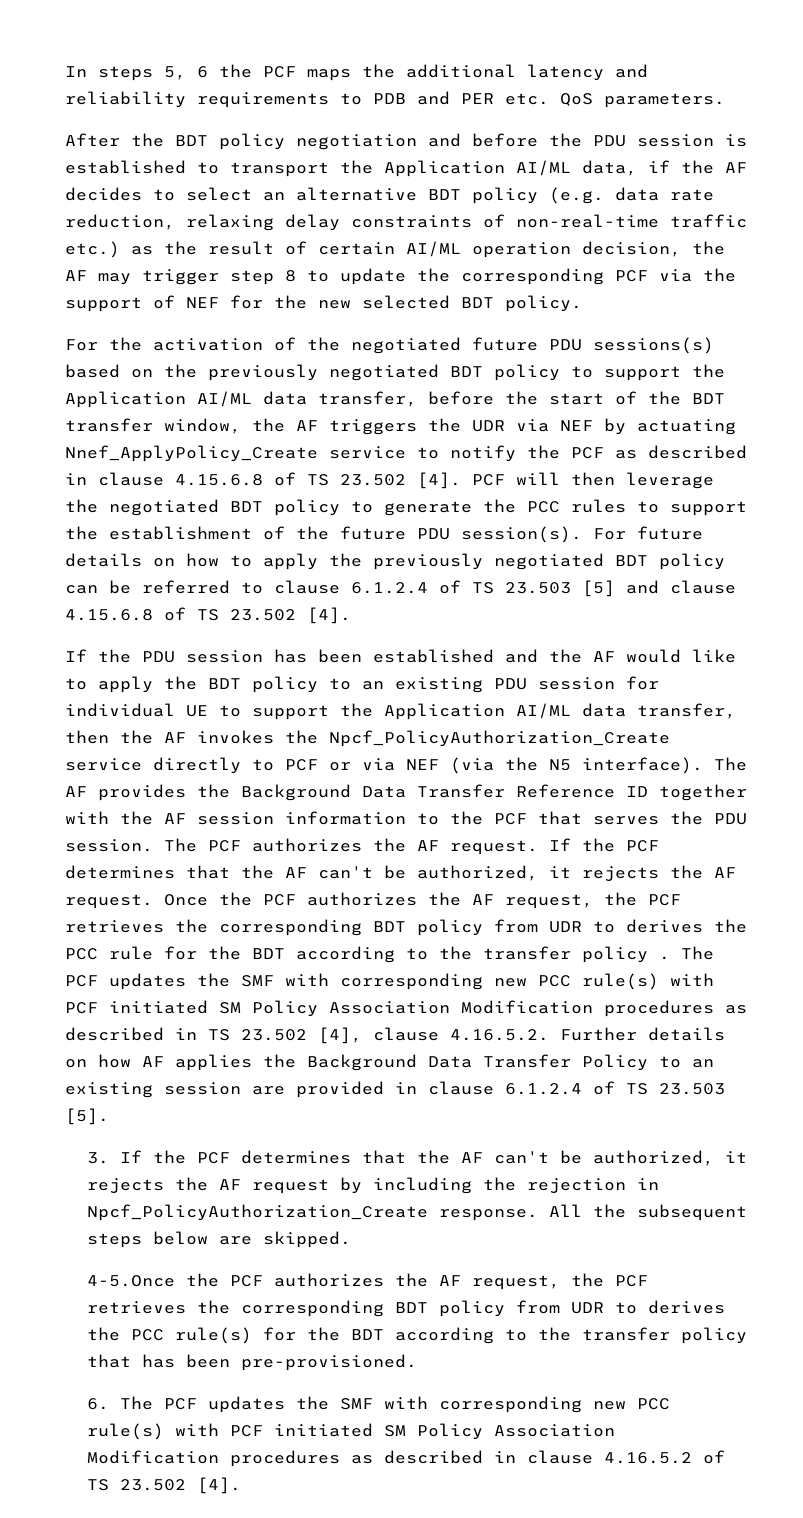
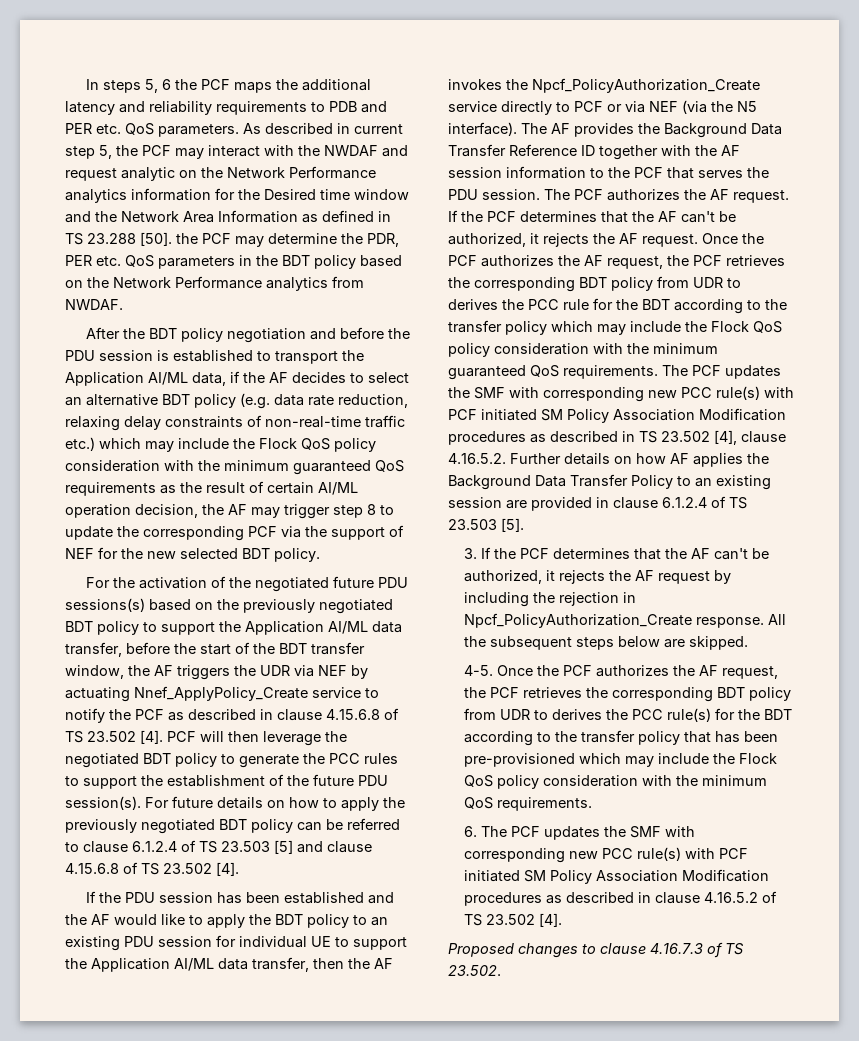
(725, 100) none -> [243,123,403,134] [65,145,408,159] [65,166,376,181] [65,188,409,203] [65,210,391,223] [65,232,399,247] [65,255,402,269] [65,276,364,291] [65,299,123,310] As described in current step 5, the PCF may interact with the NWDAF and request analytic on the Network Performance analytics information for the Desired time window and the Network Area Information as defined in TS 23.288 [50]. the PCF may determine the PDR, PER etc. QoS parameters in the BDT policy based on the Network Performance analytics from NWDAF.
(120, 249) none -> [99,438,376,452] [65,460,404,475] [65,482,156,496] which may include the Flock QoS policy consideration with the minimum guaranteed QoS requirements
[659,956,670,960] . -> [551,321,782,335] [448,343,718,357] [448,365,658,380] which may include the Flock QoS policy consideration with the minimum guaranteed QoS requirements.
[86,1275,175,1287] 4-5.Once -> [464,665,534,676] 4-5. Once
[240,1354,417,1371] pre-provisioned. -> [464,753,778,767] [464,775,768,789] [464,797,593,811] pre-provisioned which may include the Flock QoS policy consideration with the minimum QoS requirements.
(241, 1485) none -> [448,942,744,958] [448,965,501,976] // Proposed changes to clause 4.16.7.3 of TS 23.502.

